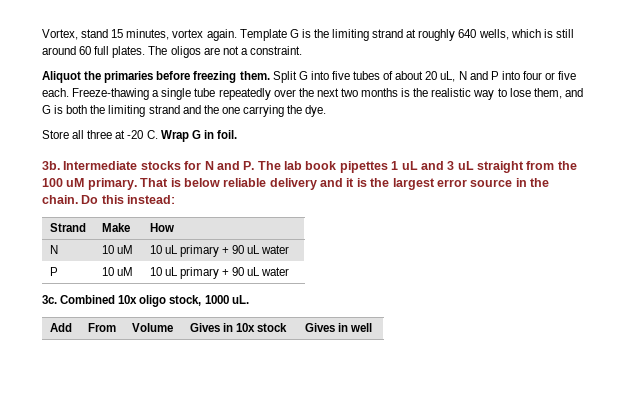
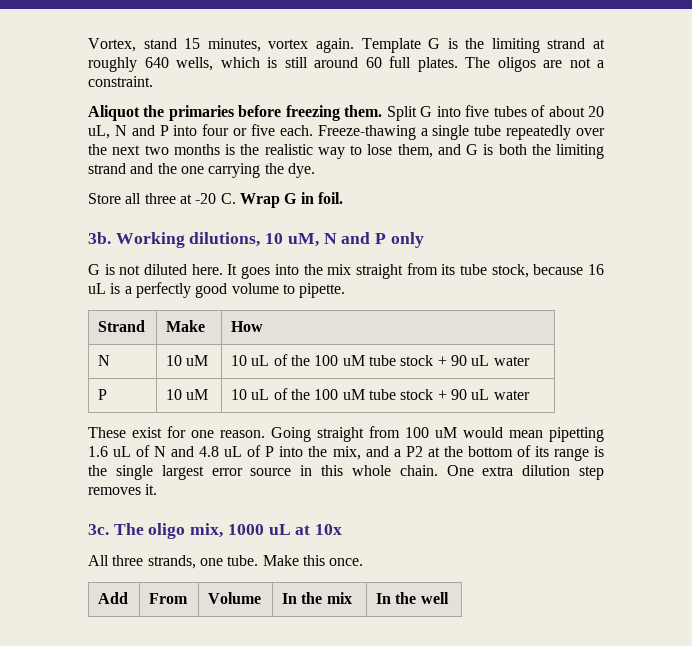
[63,161,577,173] [42,178,549,190] [42,195,176,204] Intermediate stocks for N and P. The lab book pipettes 1 uL and 3 uL straight from the 100 uM primary. That is below reliable delivery and it is the largest error source in the chain. Do this instead: -> [115,232,424,248] [88,263,604,279] [88,282,346,298] Working dilutions, 10 uM, N and P only // G is not diluted here. It goes into the mix straight from its tube stock, because 16 uL is a perfectly good volume to pipette.
[179,245,219,257] primary -> [273,354,434,366] of the 100 uM tube stock
[179,267,290,279] [42,295,249,307] [49,323,72,332] [87,323,116,332] [131,323,173,332] [189,323,288,332] [304,323,348,332] primary + 90 uL water // 3c. Combined 10x oligo stock, 1000 uL. // Add | From | Volume | Gives in 10x stock | Gives in -> [273,388,530,400] [88,426,604,442] [88,445,604,461] [88,465,604,480] [88,484,158,495] [88,523,343,539] [88,555,364,569] [98,592,129,604] [149,593,189,604] [208,592,262,604] [282,592,352,604] [376,592,417,604] of the 100 uM tube stock + 90 uL water // These exist for one reason. Going straight from 100 uM would mean pipetting 1.6 uL of N and 4.8 uL of P into the mix, and a P2 at the bottom of its range is the single largest error source in this whole chain. One extra dilution step removes it. // 3c. The oligo mix, 1000 uL at 10x // All three strands, one tube. Make this once. // Add | From | Volume | In the mix | In the

